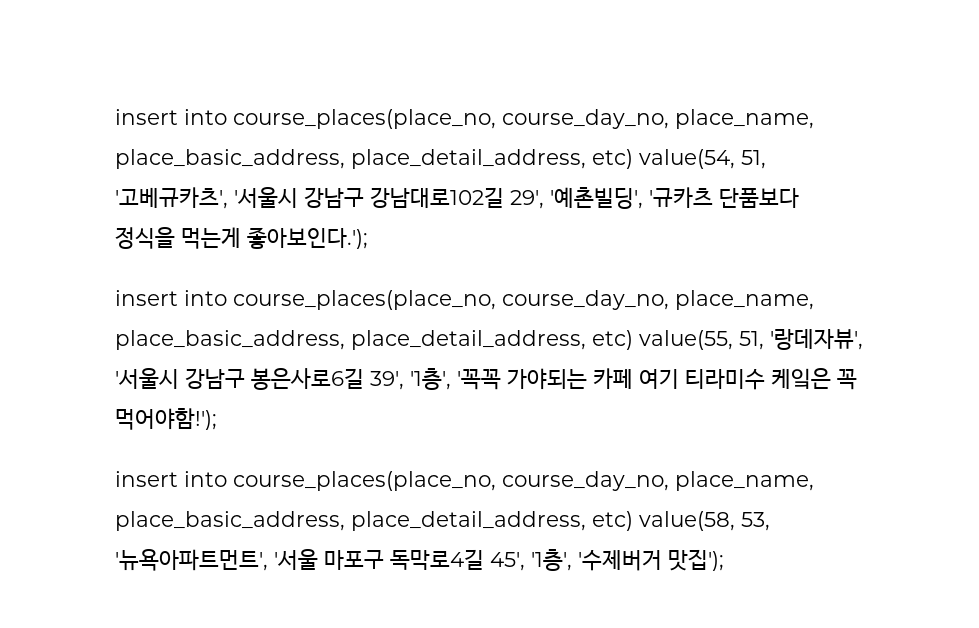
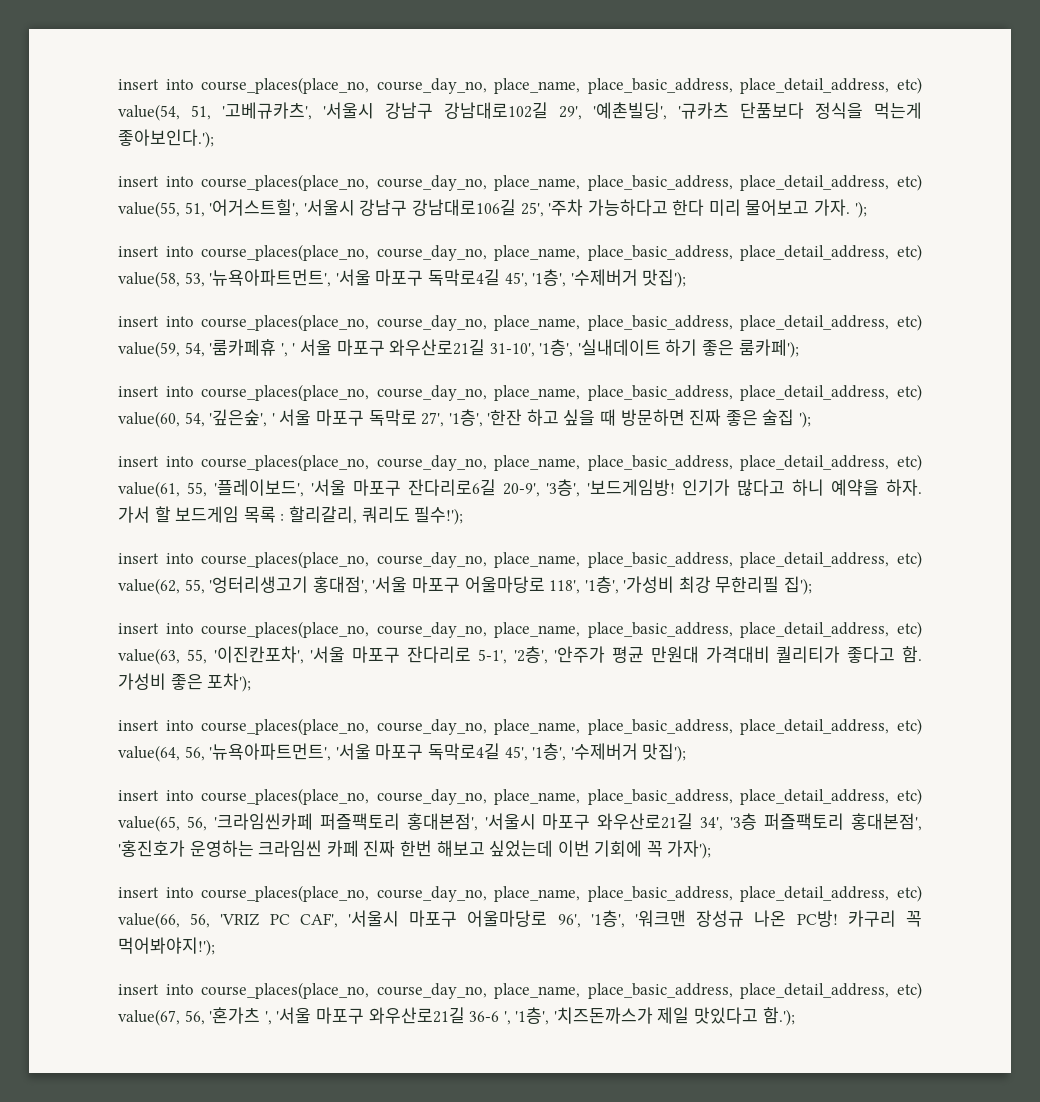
[770,329,863,350] [115,368,857,390] [115,408,217,430] '랑데자뷰', '서울시 강남구 봉은사로6길 39', '1층', '꼭꼭 가야되는 카페 여기 티라미수 케잌은 꼭 먹어야함!'); -> [209,199,867,218] '어거스트힐', '서울시 강남구 강남대로106길 25', '주차 가능하다고 한다 미리 물어보고 가자. ');
(724, 560) none -> [118,314,922,331] [118,339,799,358] [118,384,922,401] [118,409,812,428] [118,454,922,471] [118,479,922,498] [118,506,464,525] [118,551,922,568] [118,576,813,595] [118,621,922,638] [118,646,923,665] [118,673,252,692] [118,718,922,735] [118,743,687,762] [118,788,922,805] [118,813,922,832] [118,840,712,859] [118,885,922,902] [118,910,923,929] [118,937,215,956] [118,982,922,999] [118,1007,795,1026] // insert into course_places(place_no, course_day_no, place_name, place_basic_address, place_detail_address, etc) value(59, 54, '룸카페휴 ', ' 서울 마포구 와우산로21길 31-10', '1층', '실내데이트 하기 좋은 룸카페'); // insert into course_places(place_no, course_day_no, place_name, place_basic_address, place_detail_address, etc) value(60, 54, '깊은숲', ' 서울 마포구 독막로 27', '1층', '한잔 하고 싶을 때 방문하면 진짜 좋은 술집 '); // insert into course_places(place_no, course_day_no, place_name, place_basic_address, place_detail_address, etc) value(61, 55, '플레이보드', '서울 마포구 잔다리로6길 20-9', '3층', '보드게임방! 인기가 많다고 하니 예약을 하자. 가서 할 보드게임 목록 : 할리갈리, 쿼리도 필수!'); // insert into course_places(place_no, course_day_no, place_name, place_basic_address, place_detail_address, etc) value(62, 55, '엉터리생고기 홍대점', '서울 마포구 어울마당로 118', '1층', '가성비 최강 무한리필 집'); // insert into course_places(place_no, course_day_no, place_name, place_basic_address, place_detail_address, etc) value(63, 55, '이진칸포차', '서울 마포구 잔다리로 5-1', '2층', '안주가 평균 만원대 가격대비 퀄리티가 좋다고 함. 가성비 좋은 포차'); // insert into course_places(place_no, course_day_no, place_name, place_basic_address, place_detail_address, etc) value(64, 56, '뉴욕아파트먼트', '서울 마포구 독막로4길 45', '1층', '수제버거 맛집'); // insert into course_places(place_no, course_day_no, place_name, place_basic_address, place_detail_address, etc) value(65, 56, '크라임씬카페 퍼즐팩토리 홍대본점', '서울시 마포구 와우산로21길 34', '3층 퍼즐팩토리 홍대본점', '홍진호가 운영하는 크라임씬 카페 진짜 한번 해보고 싶었는데 이번 기회에 꼭 가자'); // insert into course_places(place_no, course_day_no, place_name, place_basic_address, place_detail_address, etc) value(66, 56, 'VRIZ PC CAF', '서울시 마포구 어울마당로 96', '1층', '워크맨 장성규 나온 PC방! 카구리 꼭 먹어봐야지!'); // insert into course_places(place_no, course_day_no, place_name, place_basic_address, place_detail_address, etc) value(67, 56, '혼가츠 ', '서울 마포구 와우산로21길 36-6 ', '1층', '치즈돈까스가 제일 맛있다고 함.');

